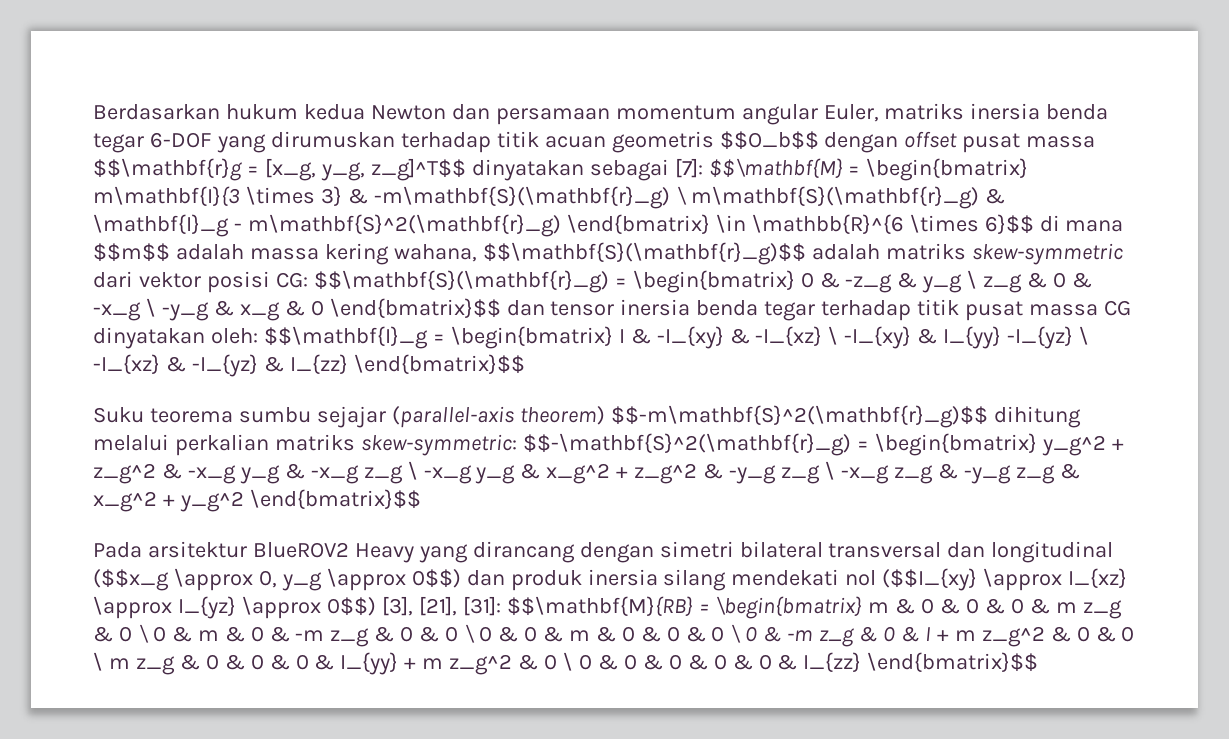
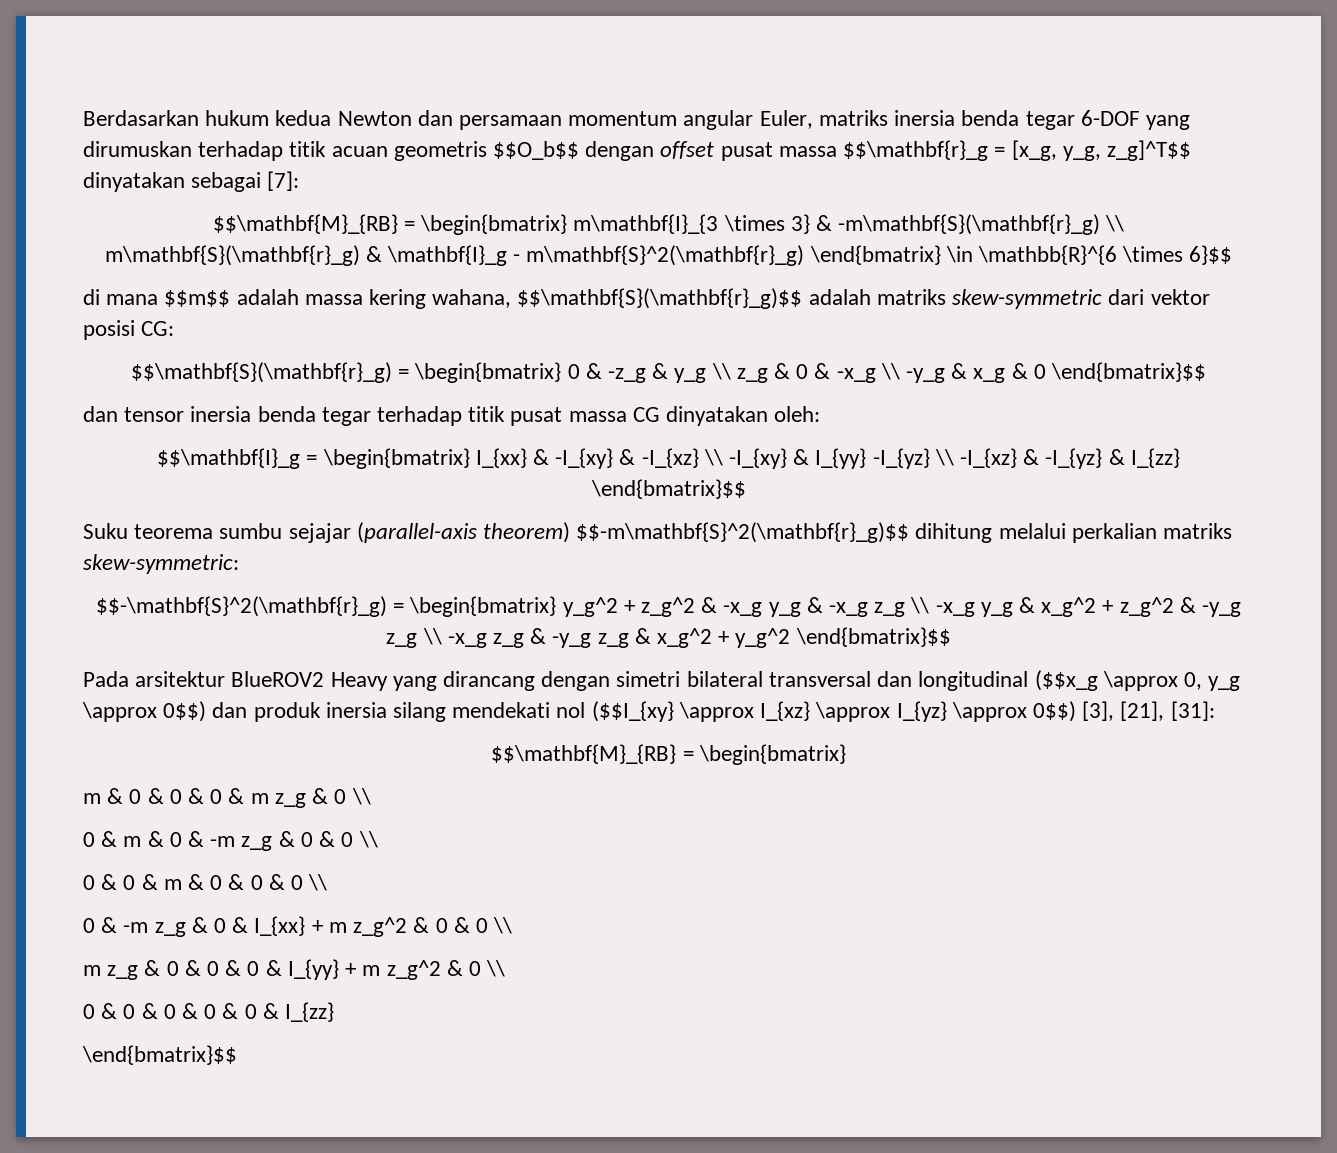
[93,158,242,181] $$\mathbf{r}g -> [843,140,989,161] $$\mathbf{r}_g
[708,158,1029,181] [93,186,240,207] $$\mathbf{M} = \begin{bmatrix} m\mathbf{I}{3 -> [212,214,719,235] // $$\mathbf{M}_{RB} = \begin{bmatrix} m\mathbf{I}_{3
[675,186,687,205] \ -> [1105,215,1125,232] \\
(1034, 224) none -> (1233, 255) //
(308, 280) none -> (175, 328) //
[967,270,978,289] \ -> [711,363,731,380] \\
[145,298,156,317] \ -> [880,363,900,380] \\
(501, 308) none -> (1207, 372) //
(258, 336) none -> (821, 414) //
[618,329,625,343] I -> [475,448,527,468] I_{xx}
[828,326,839,345] \ -> [703,449,723,466] \\
[1079,326,1090,345] \ -> [934,449,954,466] \\
(517, 445) none -> (239, 564) //
[407,461,418,480] \ -> [910,597,930,614] \\
[824,461,835,480] \ -> [422,628,442,645] \\
[506,596,863,619] $$\mathbf{M}{RB} = \begin{bmatrix} -> [491,744,846,765] // $$\mathbf{M}_{RB} = \begin{bmatrix} //
[137,624,149,643] \ -> [351,788,371,805] \\ //
[464,624,476,643] \ -> [358,831,378,848] \\ //
[730,624,931,647] \ 0 & -m z_g & 0 & I -> [308,874,328,891] [83,916,306,937] \\ // 0 & -m z_g & 0 & I_{xx}
[93,652,103,671] \ -> [493,917,513,934] \\ //
[563,652,574,671] \ -> [486,960,506,977] \\ //
(862, 662) none -> (335, 1012) //

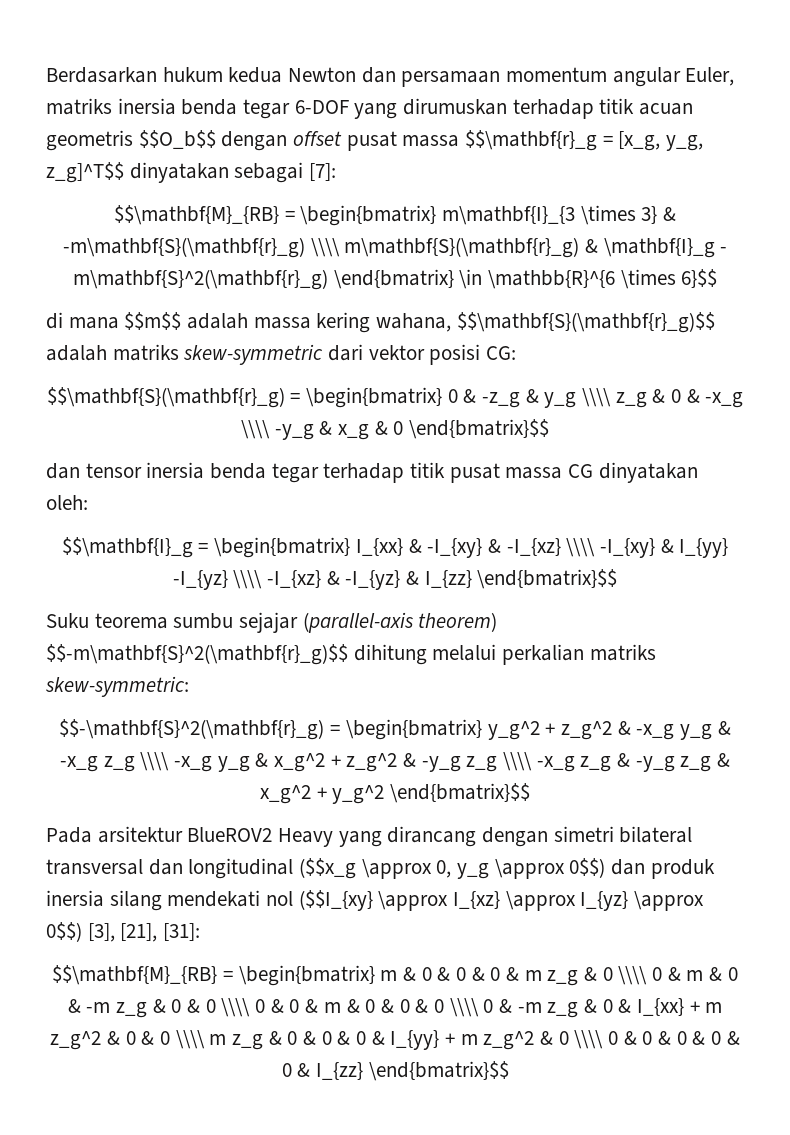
[1105,215,1125,232] \\ -> [310,238,340,257] \\\\
[711,363,731,380] \\ -> [582,388,612,407] \\\\
[880,363,900,380] \\ -> [240,420,270,439] \\\\
[703,449,723,466] \\ -> [566,538,596,557] \\\\
[934,449,954,466] \\ -> [233,570,263,589] \\\\
[910,597,930,614] \\ -> [140,752,170,771] \\\\
[422,628,442,645] \\ -> [503,752,533,771] \\\\
(846, 754) // -> (375, 975) none
[351,788,371,805] \\ // -> [618,966,648,985] \\\\
[358,831,378,848] \\ // -> [221,998,251,1017] \\\\
[308,874,328,891] \\ // -> [449,998,479,1017] \\\\
[493,917,513,934] \\ // -> [175,1030,205,1049] \\\\
[486,960,506,977] \\ // -> [574,1030,604,1049] \\\\
(335, 1012) // -> (363, 1071) none

